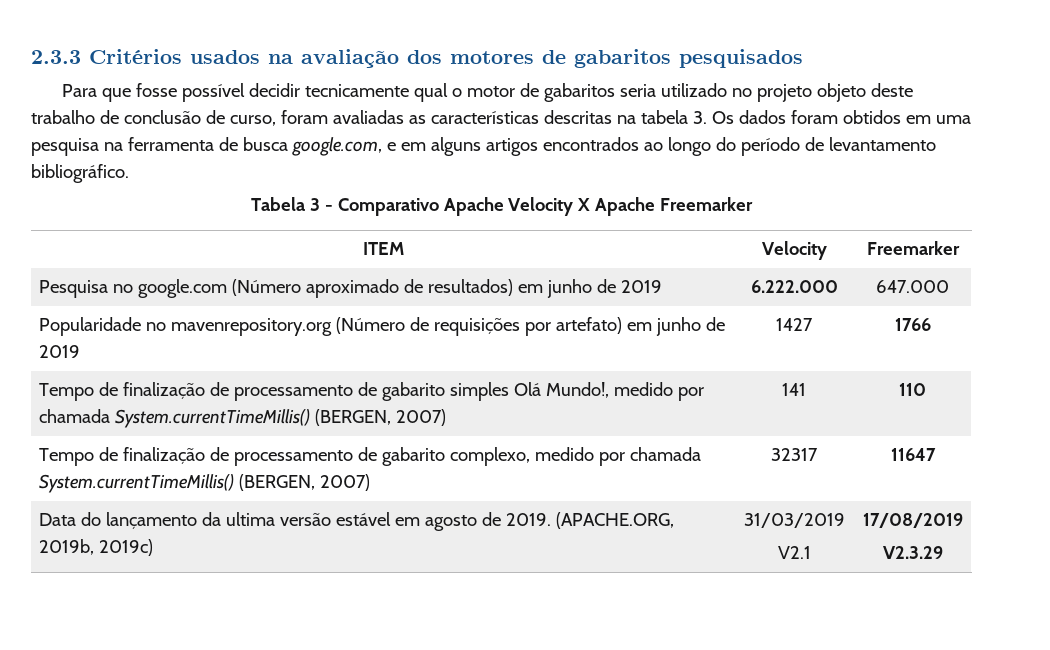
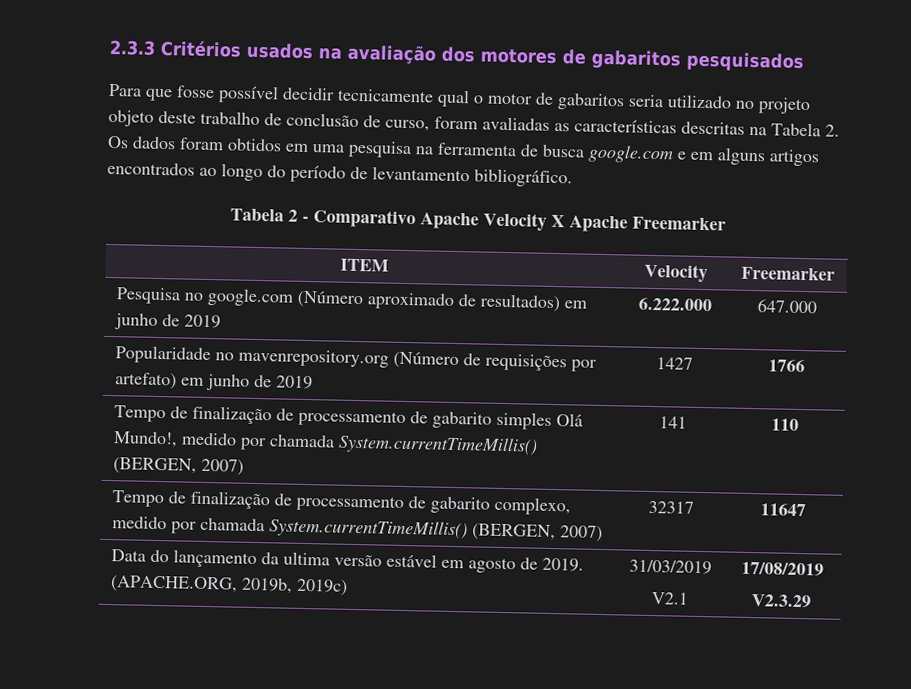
[640,110,707,124] tabela 3. -> [771,122,840,137] Tabela 2.
[291,137,382,156] google.com, -> [588,144,674,164] google.com
[309,198,320,211] 3 -> [287,209,298,222] 2

